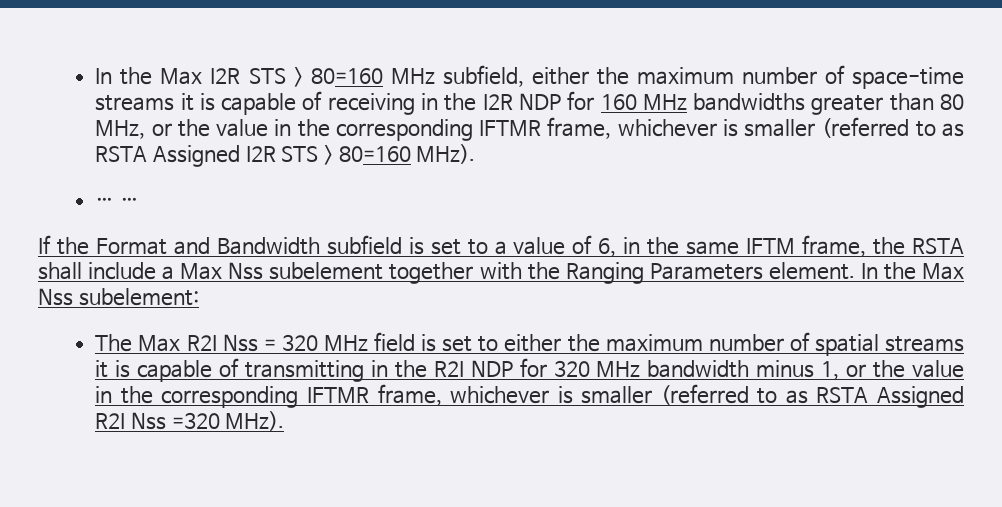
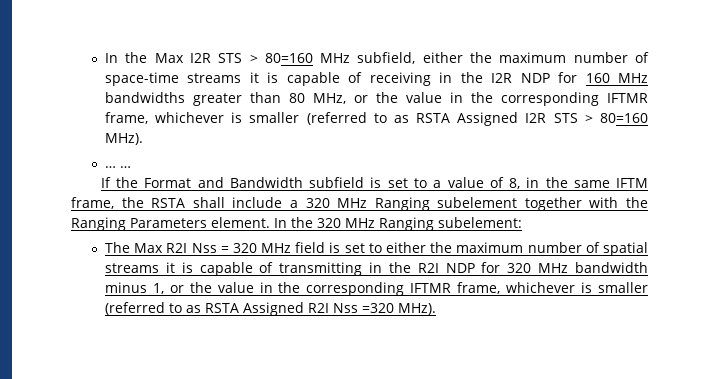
[598,238,617,257] 6, -> [508,178,520,189] 8,
[180,262,264,280] Max Nss -> [305,197,430,211] 320 MHz Ranging
[922,263,965,280] [38,288,73,306] Max Nss -> [317,217,434,231] 320 MHz Ranging

